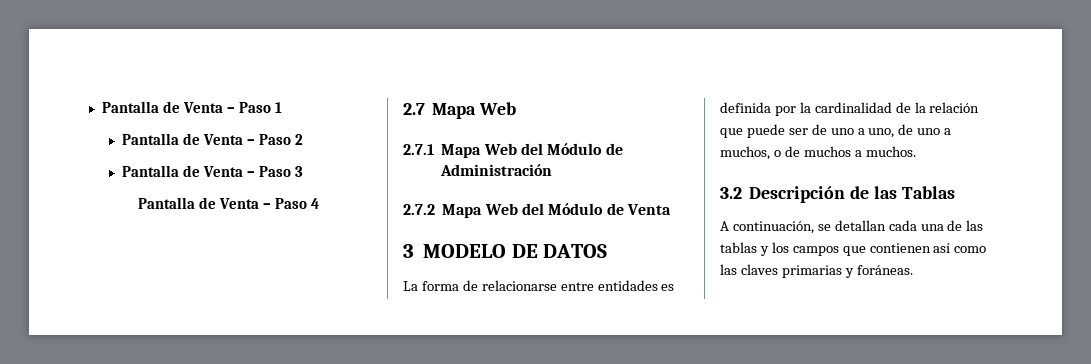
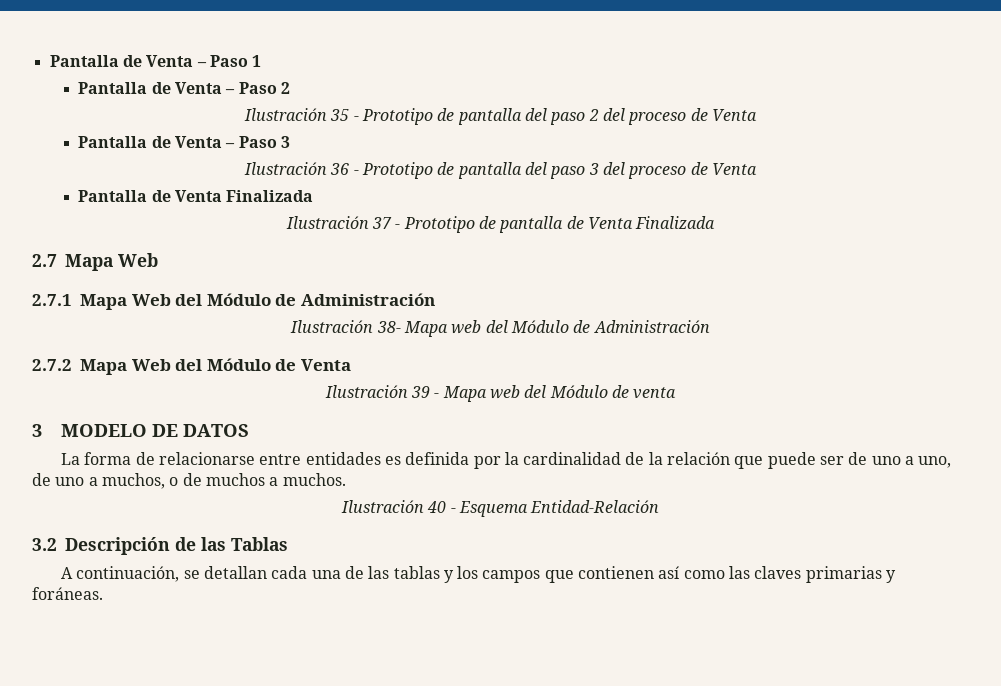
(303, 139) none -> [244,108,757,125] // Ilustración 35 - Prototipo de pantalla del paso 2 del proceso de Venta
[138,197,319,209] Pantalla de Venta – Paso 4 -> [244,162,757,179] [78,190,314,202] [285,216,716,233] Ilustración 36 - Prototipo de pantalla del paso 3 del proceso de Venta // Pantalla de Venta Finalizada // Ilustración 37 - Prototipo de pantalla de Venta Finalizada
(553, 170) none -> [290,320,710,337] // Ilustración 38- Mapa web del Módulo de Administración
(671, 209) none -> [324,385,677,402] // Ilustración 39 - Mapa web del Módulo de venta
(916, 151) none -> [340,500,660,517] // Ilustración 40 - Esquema Entidad-Relación

